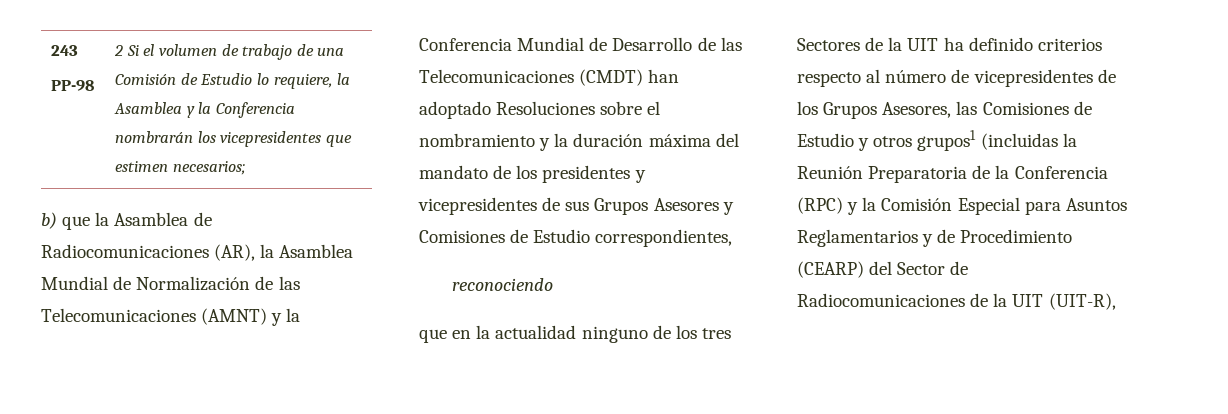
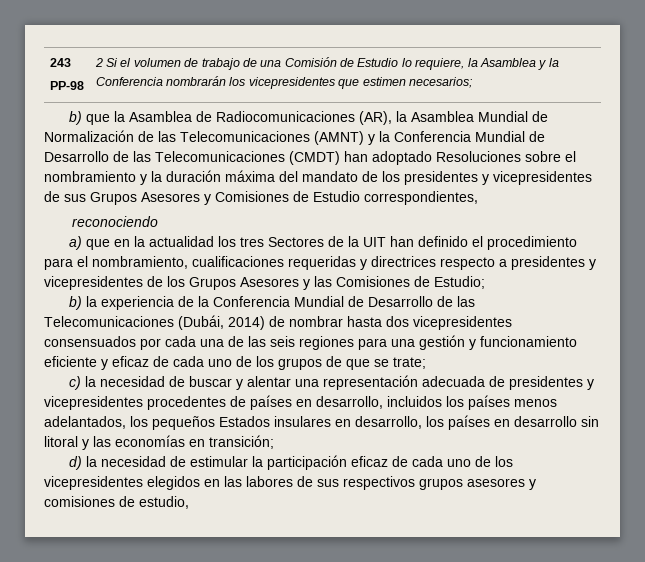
(553, 284) none -> [68,236,82,250] a)
[581,325,671,343] ninguno de -> (214, 241) none
[943,37,1102,51] [797,69,970,87] ha definido criterios respecto al número de -> [389,236,577,250] [44,256,596,270] han definido el procedimiento para el nombramiento, cualificaciones requeridas y directrices respecto a presidentes y
[882,102,952,118] Asesores, -> [240,277,310,290] Asesores y
[797,130,1077,151] [797,165,1108,183] [797,197,1127,215] [797,229,1073,247] [797,261,969,278] [797,293,1116,310] Estudio y otros grupos1 (incluidas la Reunión Preparatoria de la Conferencia (RPC) y la Comisión Especial para Asuntos Reglamentarios y de Procedimiento (CEARP) del Sector de Radiocomunicaciones de la UIT (UIT-R), -> [434,276,485,289] [68,296,475,310] [44,315,512,330] [44,335,577,350] [44,356,426,370] [68,375,594,390] [44,395,557,410] [44,415,599,430] [44,435,274,450] [68,455,513,470] [44,476,536,490] [44,496,189,509] Estudio; // b) la experiencia de la Conferencia Mundial de Desarrollo de las Telecomunicaciones (Dubái, 2014) de nombrar hasta dos vicepresidentes consensuados por cada una de las seis regiones para una gestión y funcionamiento eficiente y eficaz de cada uno de los grupos de que se trate; // c) la necesidad de buscar y alentar una representación adecuada de presidentes y vicepresidentes procedentes de países en desarrollo, incluidos los países menos adelantados, los pequeños Estados insulares en desarrollo, los países en desarrollo sin litoral y las economías en transición; // d) la necesidad de estimular la participación eficaz de cada uno de los vicepresidentes elegidos en las labores de sus respectivos grupos asesores y comisiones de estudio,

